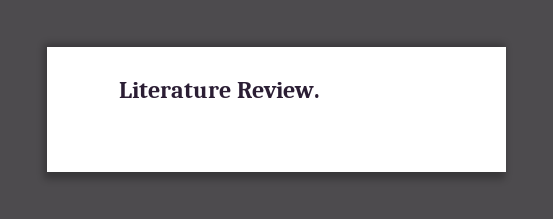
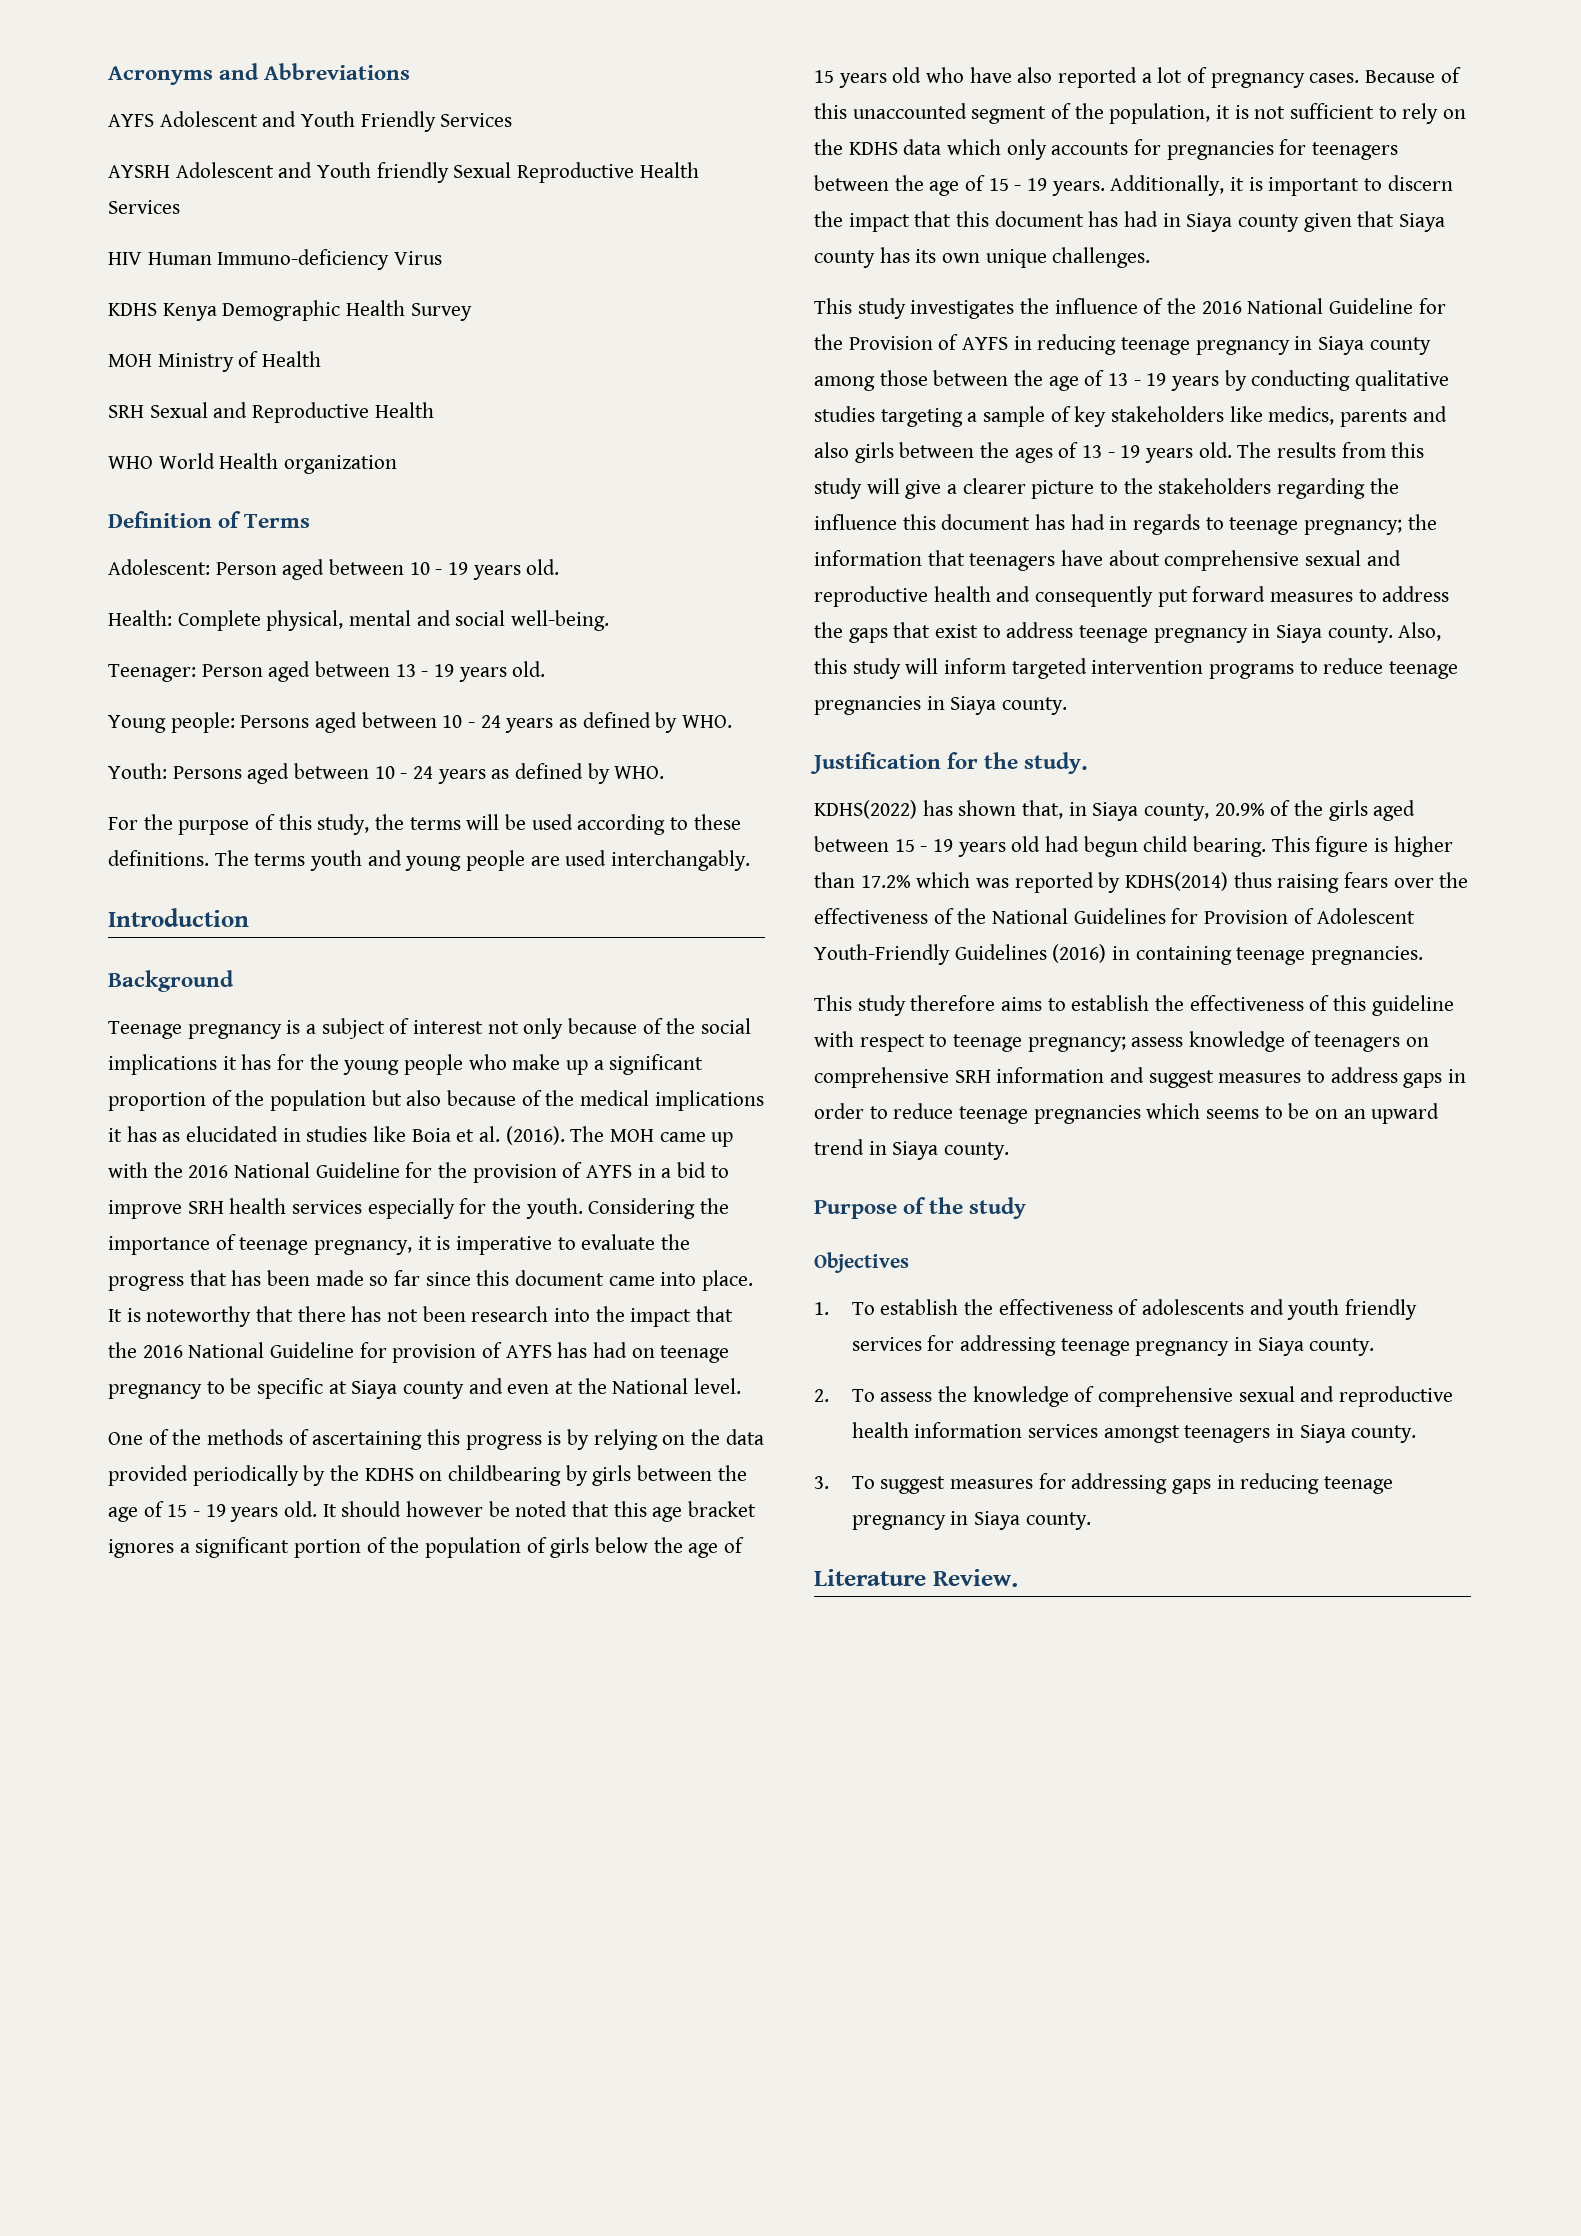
(119, 90) none -> [108,63,411,85] [108,111,513,132] [108,162,699,183] [108,200,180,214] [108,249,443,270] [108,300,472,321] [108,351,322,372] [108,402,434,423] [108,453,398,474] [108,511,311,528] [108,559,560,580] [108,610,610,631] [108,661,546,682] [108,712,733,733] [108,763,665,784] [108,814,741,835] [108,850,751,871] [108,908,249,927] [108,970,234,992] [108,1018,752,1039] [108,1054,704,1075] [108,1090,764,1111] [108,1126,734,1147] [108,1162,729,1183] [108,1198,730,1219] [108,1234,691,1255] [108,1270,754,1291] [108,1306,734,1327] [108,1342,730,1363] [108,1378,742,1399] [108,1429,764,1450] [108,1465,747,1486] [108,1501,757,1522] [108,1537,745,1558] [814,67,1461,88] [814,103,1467,124] [814,139,1399,160] [814,175,1453,196] [814,211,1446,232] [814,247,1151,268] [814,298,1446,319] [814,334,1431,355] [814,370,1450,391] [814,406,1447,427] [814,442,1425,463] [814,478,1399,499] [814,514,1437,535] [814,550,1401,571] [814,586,1450,607] [814,622,1442,643] [814,658,1459,679] [814,696,1068,715] [810,752,1089,774] [814,800,1416,821] [814,836,1453,857] [814,872,1469,893] [814,908,1416,924] [814,944,1424,965] [814,995,1454,1016] [814,1031,1430,1052] [814,1067,1467,1088] [814,1103,1440,1124] [814,1139,1010,1160] [814,1197,1027,1219] [814,1252,909,1273] [814,1299,1417,1320] [851,1335,1375,1356] [814,1386,1453,1407] [851,1422,1417,1443] [814,1473,1393,1494] [851,1511,1091,1530] Acronyms and Abbreviations // AYFS Adolescent and Youth Friendly Services // AYSRH Adolescent and Youth friendly Sexual Reproductive Health Services // HIV Human Immuno-deficiency Virus // KDHS Kenya Demographic Health Survey // MOH Ministry of Health // SRH Sexual and Reproductive Health // WHO World Health organization // Definition of Terms // Adolescent: Person aged between 10 - 19 years old. // Health: Complete physical, mental and social well-being. // Teenager: Person aged between 13 - 19 years old. // Young people: Persons aged between 10 - 24 years as defined by WHO. // Youth: Persons aged between 10 - 24 years as defined by WHO. // For the purpose of this study, the terms will be used according to these definitions. The terms youth and young people are used interchangably. // Introduction // Background // Teenage pregnancy is a subject of interest not only because of the social implications it has for the young people who make up a significant proportion of the population but also because of the medical implications it has as elucidated in studies like Boia et al. (2016). The MOH came up with the 2016 National Guideline for the provision of AYFS in a bid to improve SRH health services especially for the youth. Considering the importance of teenage pregnancy, it is imperative to evaluate the progress that has been made so far since this document came into place. It is noteworthy that there has not been research into the impact that the 2016 National Guideline for provision of AYFS has had on teenage pregnancy to be specific at Siaya county and even at the National level. // One of the methods of ascertaining this progress is by relying on the data provided periodically by the KDHS on childbearing by girls between the age of 15 - 19 years old. It should however be noted that this age bracket ignores a significant portion of the population of girls below the age of 15 years old who have also reported a lot of pregnancy cases. Because of this unaccounted segment of the population, it is not sufficient to rely on the KDHS data which only accounts for pregnancies for teenagers between the age of 15 - 19 years. Additionally, it is important to discern the impact that this document has had in Siaya county given that Siaya county has its own unique challenges. // This study investigates the influence of the 2016 National Guideline for the Provision of AYFS in reducing teenage pregnancy in Siaya county among those between the age of 13 - 19 years by conducting qualitative studies targeting a sample of key stakeholders like medics, parents and also girls between the ages of 13 - 19 years old. The results from this study will give a clearer picture to the stakeholders regarding the influence this document has had in regards to teenage pregnancy; the information that teenagers have about comprehensive sexual and reproductive health and consequently put forward measures to address the gaps that exist to address teenage pregnancy in Siaya county. Also, this study will inform targeted intervention programs to reduce teenage pregnancies in Siaya county. // Justification for the study. // KDHS(2022) has shown that, in Siaya county, 20.9% of the girls aged between 15 - 19 years old had begun child bearing. This figure is higher than 17.2% which was reported by KDHS(2014) thus raising fears over the effectiveness of the National Guidelines for Provision of Adolescent Youth-Friendly Guidelines (2016) in containing teenage pregnancies. // This study therefore aims to establish the effectiveness of this guideline with respect to teenage pregnancy; assess knowledge of teenagers on comprehensive SRH information and suggest measures to address gaps in order to reduce teenage pregnancies which seems to be on an upward trend in Siaya county. // Purpose of the study // Objectives // 1. To establish the effectiveness of adolescents and youth friendly services for addressing teenage pregnancy in Siaya county. // 2. To assess the knowledge of comprehensive sexual and reproductive health information services amongst teenagers in Siaya county. // 3. To suggest measures for addressing gaps in reducing teenage pregnancy in Siaya county. //

